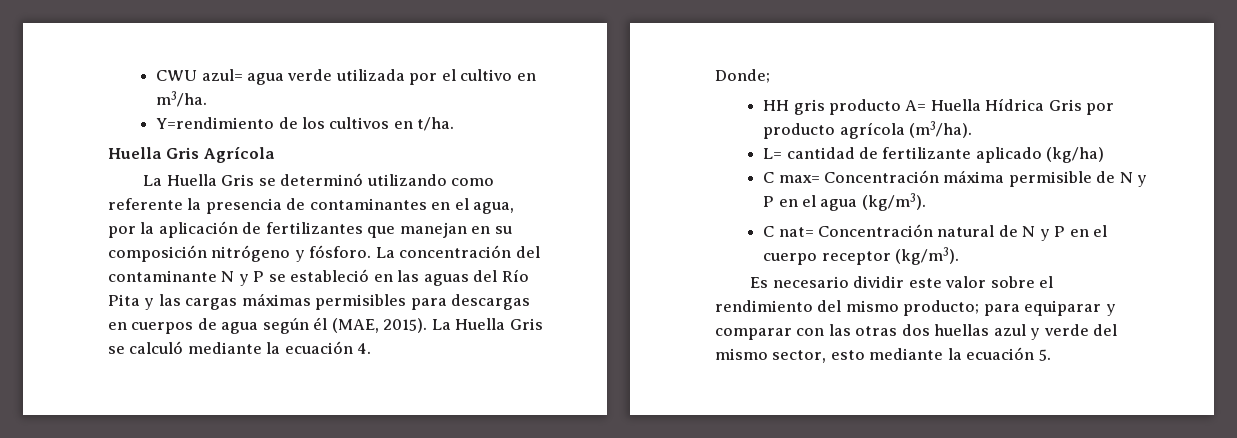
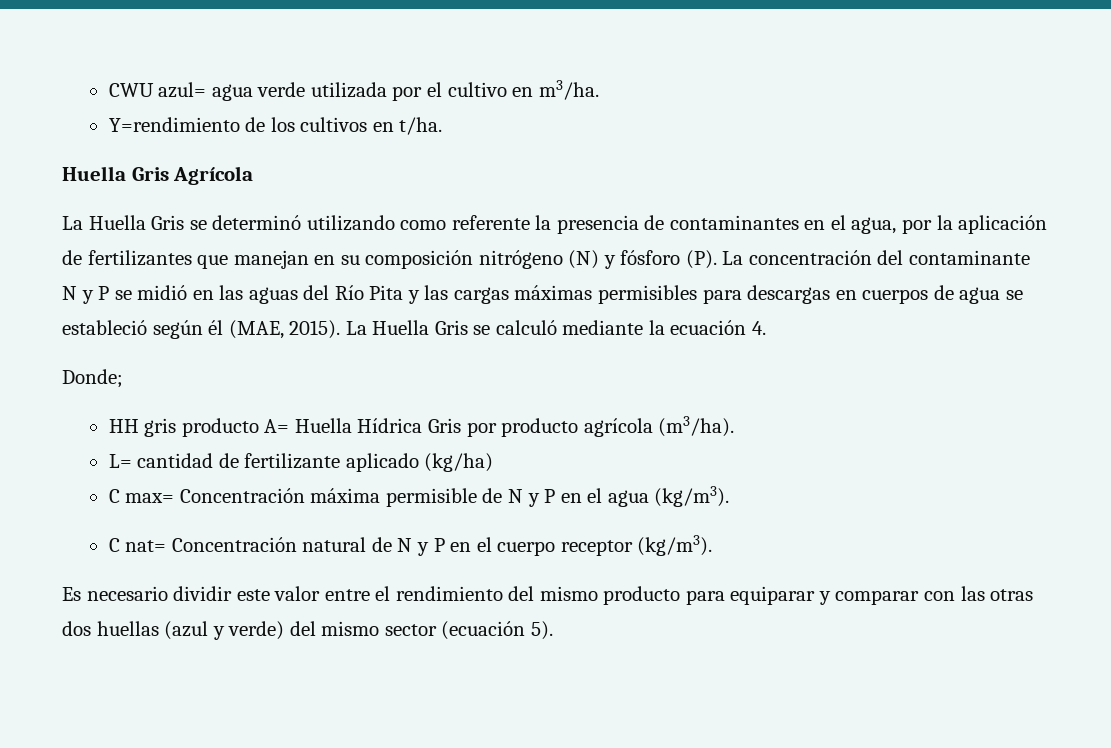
[294,245,372,262] y fósforo. -> [568,250,717,269] (N) y fósforo (P).
[290,269,370,282] estableció -> [137,285,188,300] midió
(259, 328) none -> [1005,290,1023,300] [62,320,147,335] se estableció
[990,276,1035,288] sobre -> [324,589,370,601] entre
[903,300,980,316] producto; -> [603,586,681,605] producto
[993,324,1118,340] [715,347,1051,363] azul y verde del mismo sector, esto mediante la ecuación 5. -> [164,621,553,640] (azul y verde) del mismo sector (ecuación 5).

